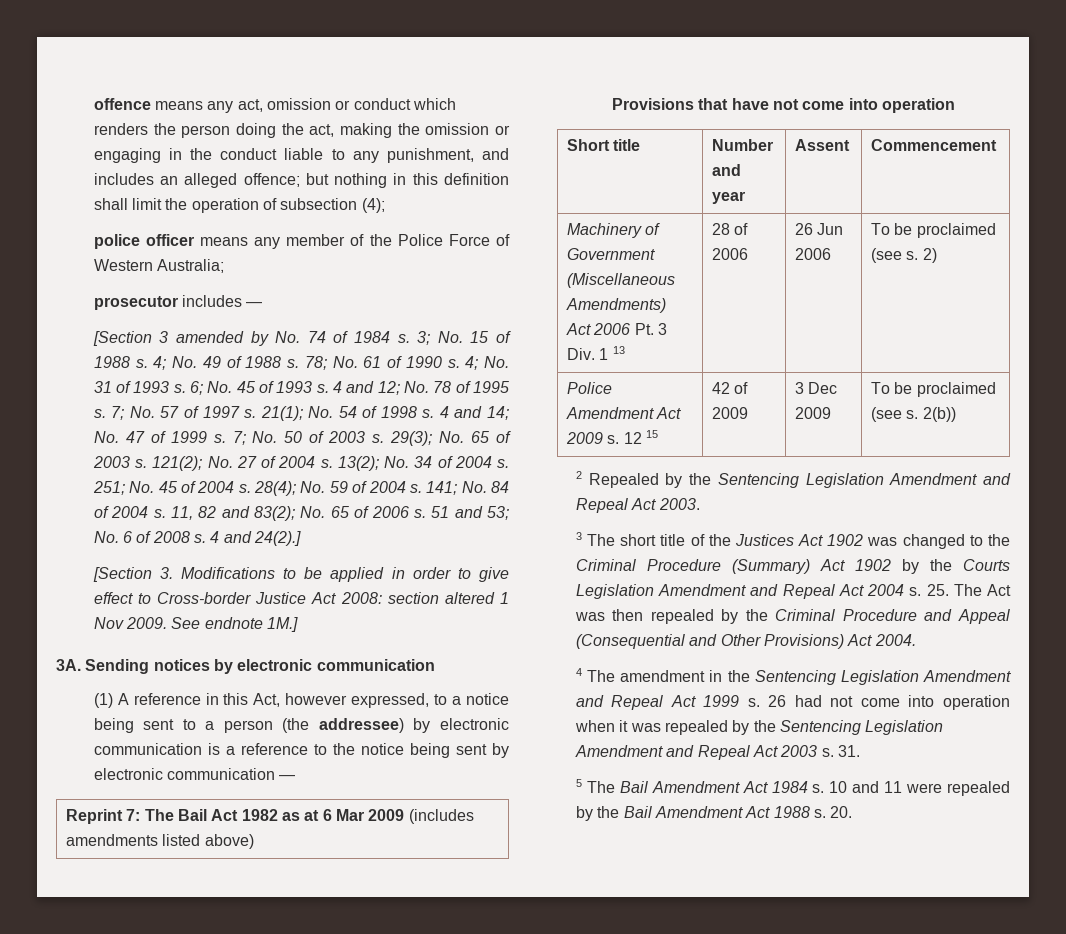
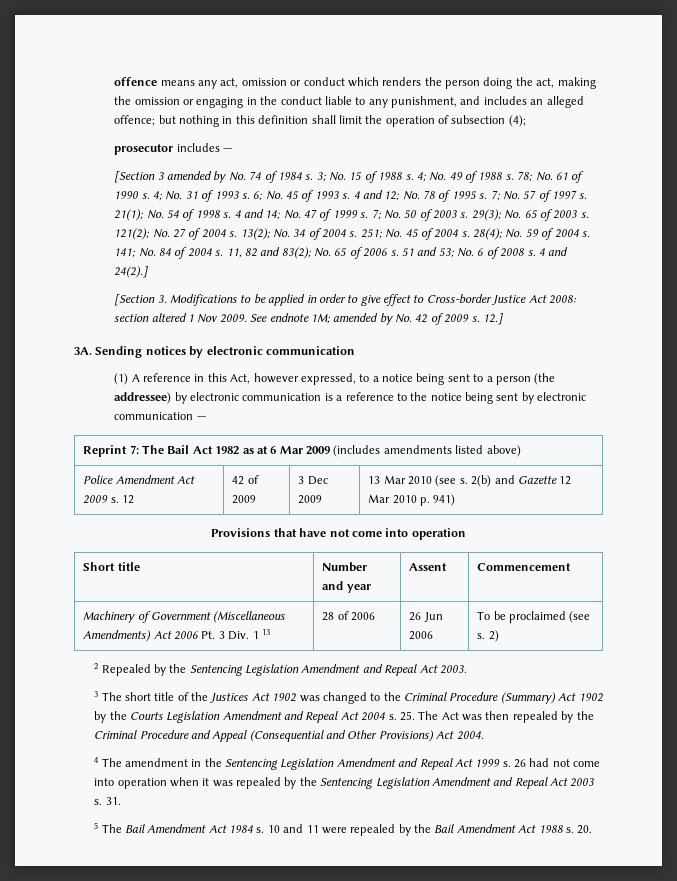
[93,234,511,249] [93,259,225,273] // police officer means any member of the Police Force of Western Australia; -> (526, 121) none
[267,617,299,632] 1M.] -> [310,313,503,325] 1M; amended by No. 42 of 2009 s. 12.]
(254, 841) none -> [83,475,196,484] [83,495,135,504] [232,475,259,485] [232,495,257,504] [298,476,328,485] [298,495,323,504] [368,475,572,487] [368,494,456,506] // Police Amendment Act 2009 s. 12 | 42 of 2009 | 3 Dec 2009 | 13 Mar 2010 (see s. 2(b) and Gazette 12 Mar 2010 p. 941)
[567,382,613,394] [566,407,682,419] [566,430,659,444] [712,382,749,394] [712,407,749,419] [795,382,838,394] [795,407,832,419] [871,382,996,397] [871,407,956,422] // Police Amendment Act 2009 s. 12 15 | 42 of 2009 | 3 Dec 2009 | To be proclaimed (see s. 2(b)) -> (499, 636) none

